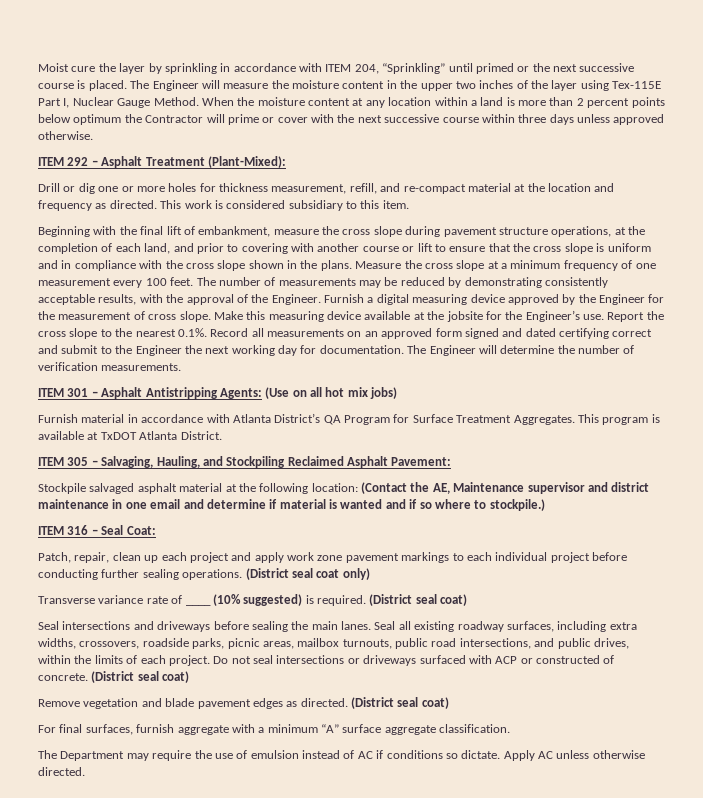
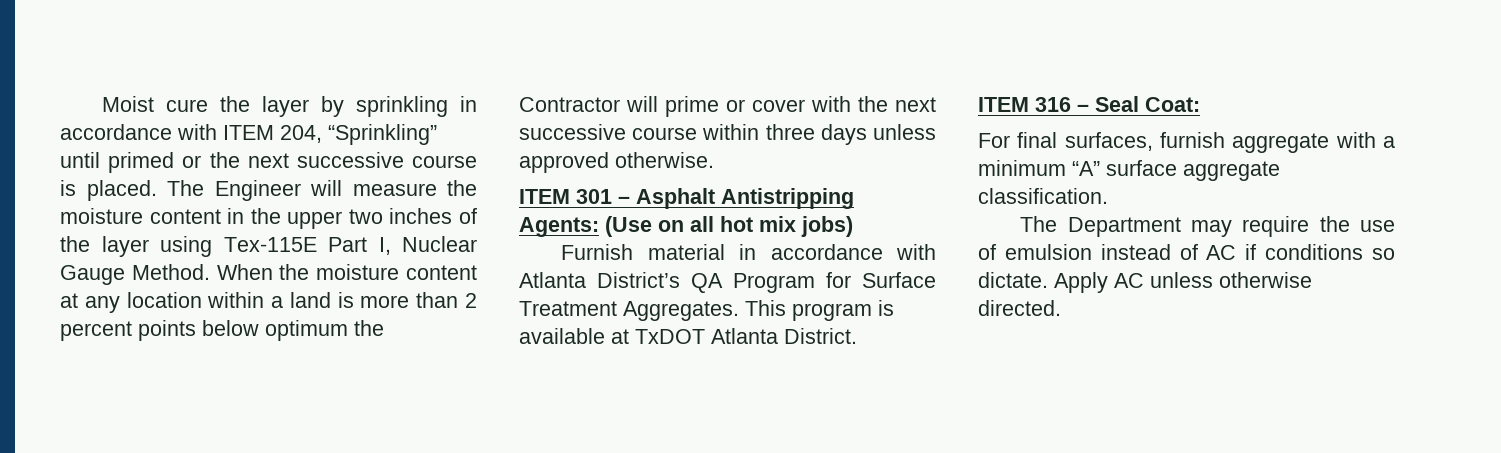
[38,156,286,168] [38,183,615,194] [38,200,409,211] [38,226,645,237] [38,243,651,254] [38,260,656,271] [38,277,608,288] [38,294,665,305] [38,310,664,322] [38,328,653,339] [38,345,635,356] [38,362,182,371] // ITEM 292 – Asphalt Treatment (Plant-Mixed): // Drill or dig one or more holes for thickness measurement, refill, and re-compact material at the location and frequency as directed. This work is considered subsidiary to this item. // Beginning with the final lift of embankment, measure the cross slope during pavement structure operations, at the completion of each land, and prior to covering with another course or lift to ensure that the cross slope is uniform and in compliance with the cross slope shown in the plans. Measure the cross slope at a minimum frequency of one measurement every 100 feet. The number of measurements may be reduced by demonstrating consistently acceptable results, with the approval of the Engineer. Furnish a digital measuring device approved by the Engineer for the measurement of cross slope. Make this measuring device available at the jobsite for the Engineer’s use. Report the cross slope to the nearest 0.1%. Record all measurements on an approved form signed and dated certifying correct and submit to the Engineer the next working day for documentation. The Engineer will determine the number of verification measurements. -> (714, 160) none
[38,456,452,468] [38,482,650,494] [38,499,545,511] // ITEM 305 – Salvaging, Hauling, and Stockpiling Reclaimed Asphalt Pavement: // Stockpile salvaged asphalt material at the following location: (Contact the AE, Maintenance supervisor and district maintenance in one email and determine if material is wanted and if so where to stockpile.) -> (857, 336) none
[38,552,627,563] [38,568,370,580] [38,595,183,604] [185,594,468,606] [38,621,637,632] [38,638,629,649] [38,655,615,666] [38,671,190,683] [38,697,449,709] // Patch, repair, clean up each project and apply work zone pavement markings to each individual project before conducting further sealing operations. (District seal coat only) // Transverse variance rate of ____ (10% suggested) is required. (District seal coat) // Seal intersections and driveways before sealing the main lanes. Seal all existing roadway surfaces, including extra widths, crossovers, roadside parks, picnic areas, mailbox turnouts, public road intersections, and public drives, within the limits of each project. Do not seal intersections or driveways surfaced with ACP or constructed of concrete. (District seal coat) // Remove vegetation and blade pavement edges as directed. (District seal coat) -> (1200, 104) none

